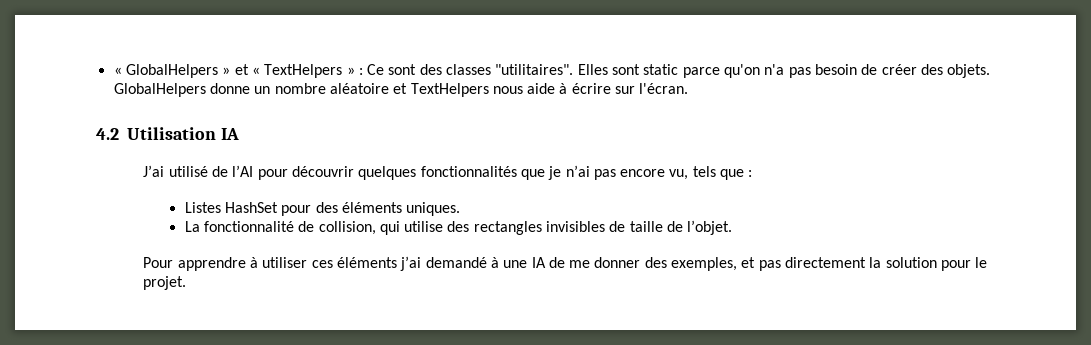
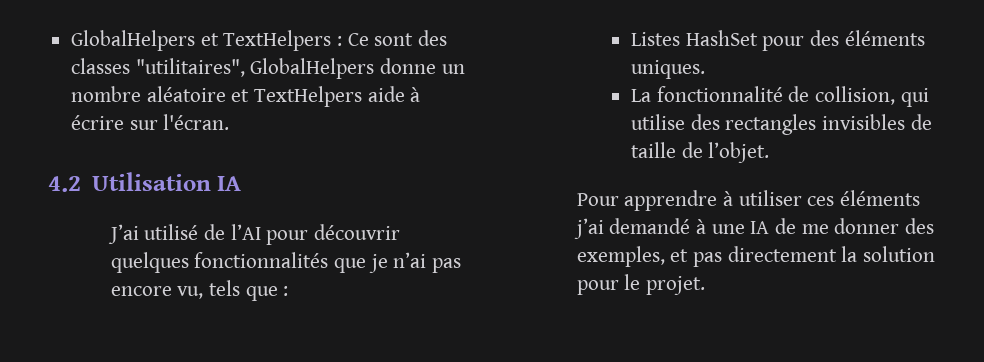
[113,64,355,78] « GlobalHelpers » et « TextHelpers » -> [71,30,332,51] GlobalHelpers et TextHelpers
[495,64,991,78] "utilitaires". Elles sont static parce qu'on n'a pas besoin de créer des objets. -> [135,58,245,77] "utilitaires",
[492,86,523,94] nous -> (363, 96) none

